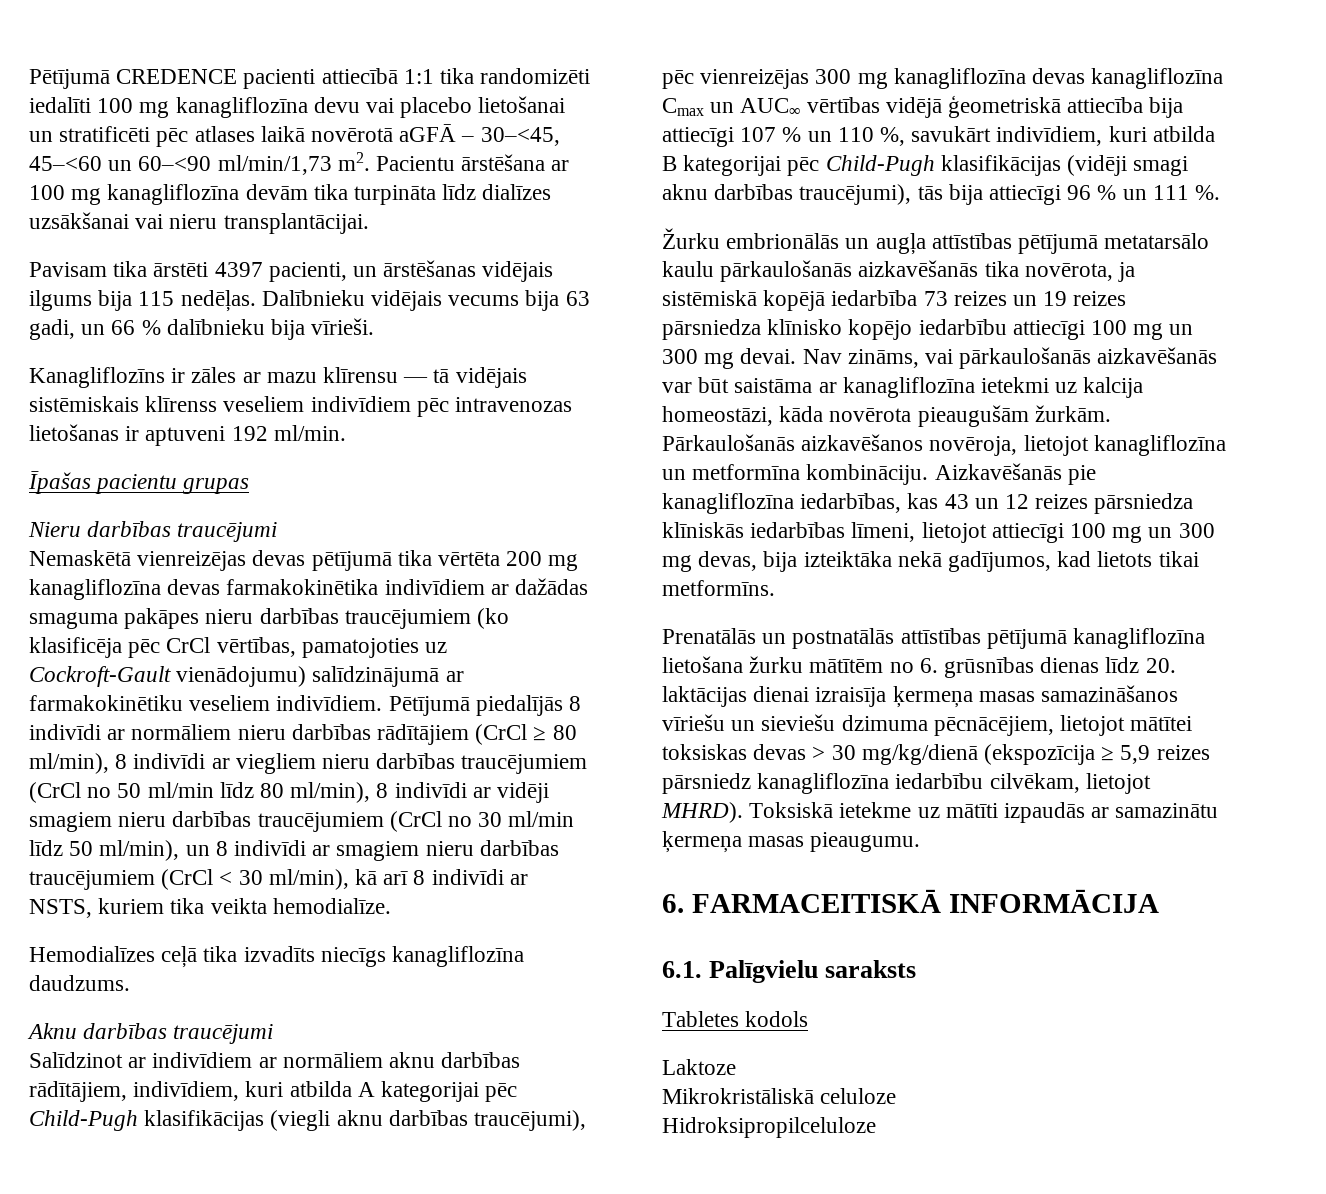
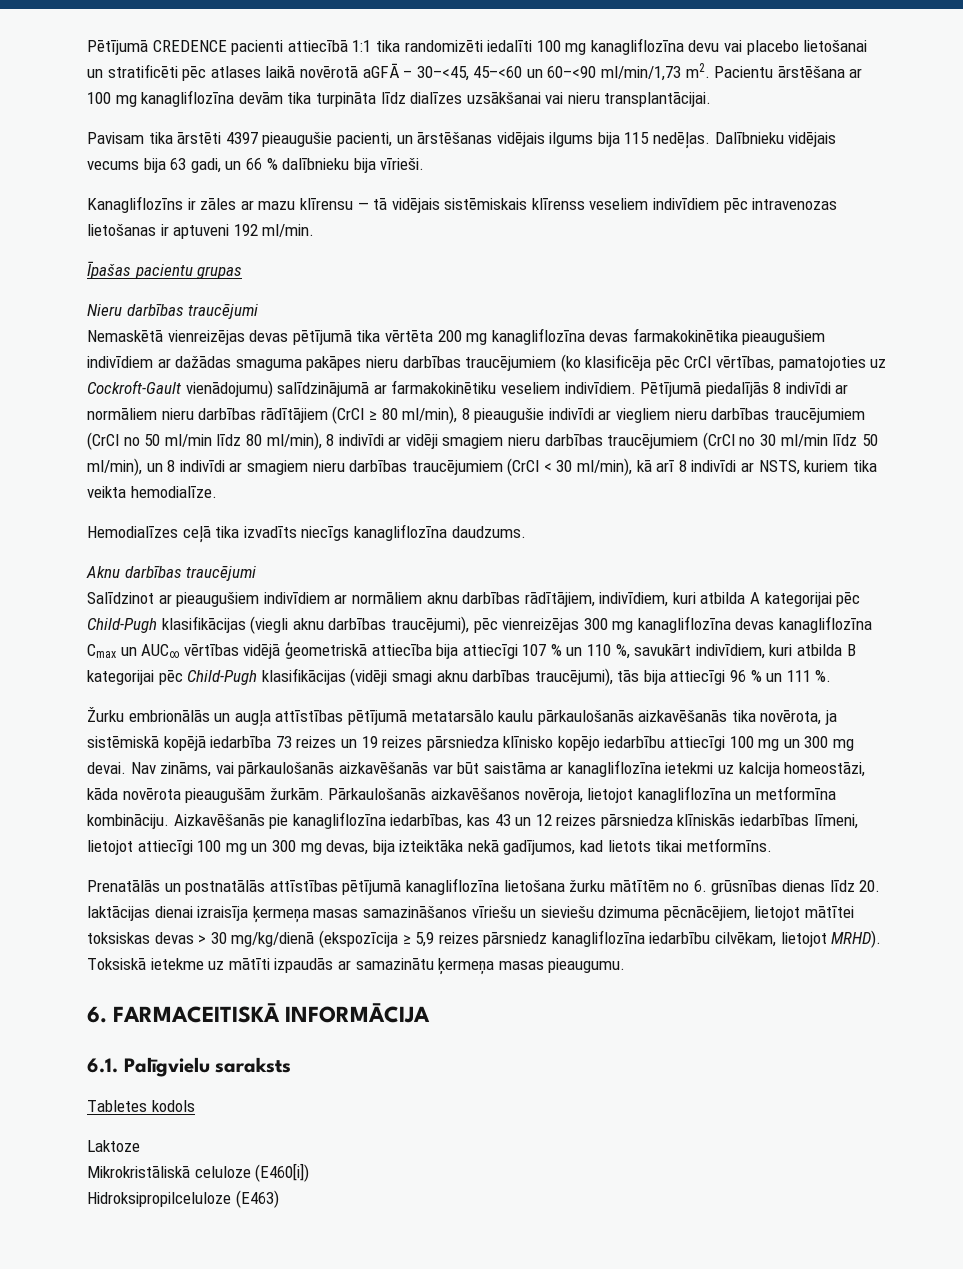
(263, 269) none -> [262,132,333,147] pieaugušie
(379, 587) none -> [742,330,826,345] pieaugušiem
(128, 761) none -> [474,408,545,423] pieaugušie
(147, 1062) none -> [176,592,260,607] pieaugušiem
[661,802,743,823] MHRD). -> [831,930,882,948] MRHD).
(897, 1096) none -> [255,1163,310,1182] (E460[i])
(876, 1127) none -> [235,1190,279,1208] (E463)

